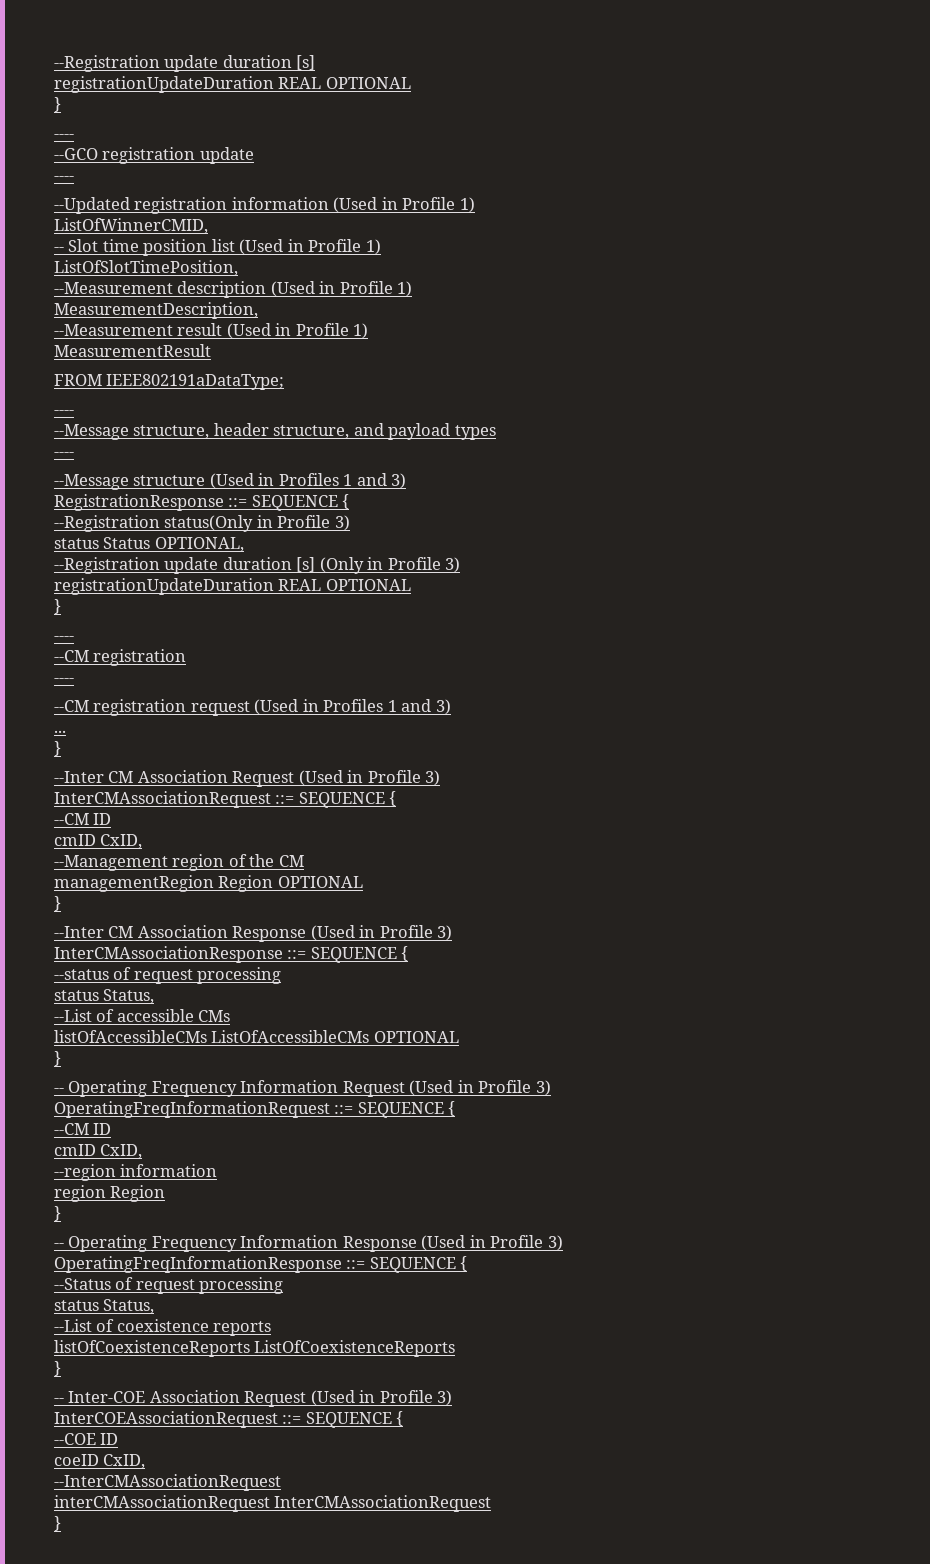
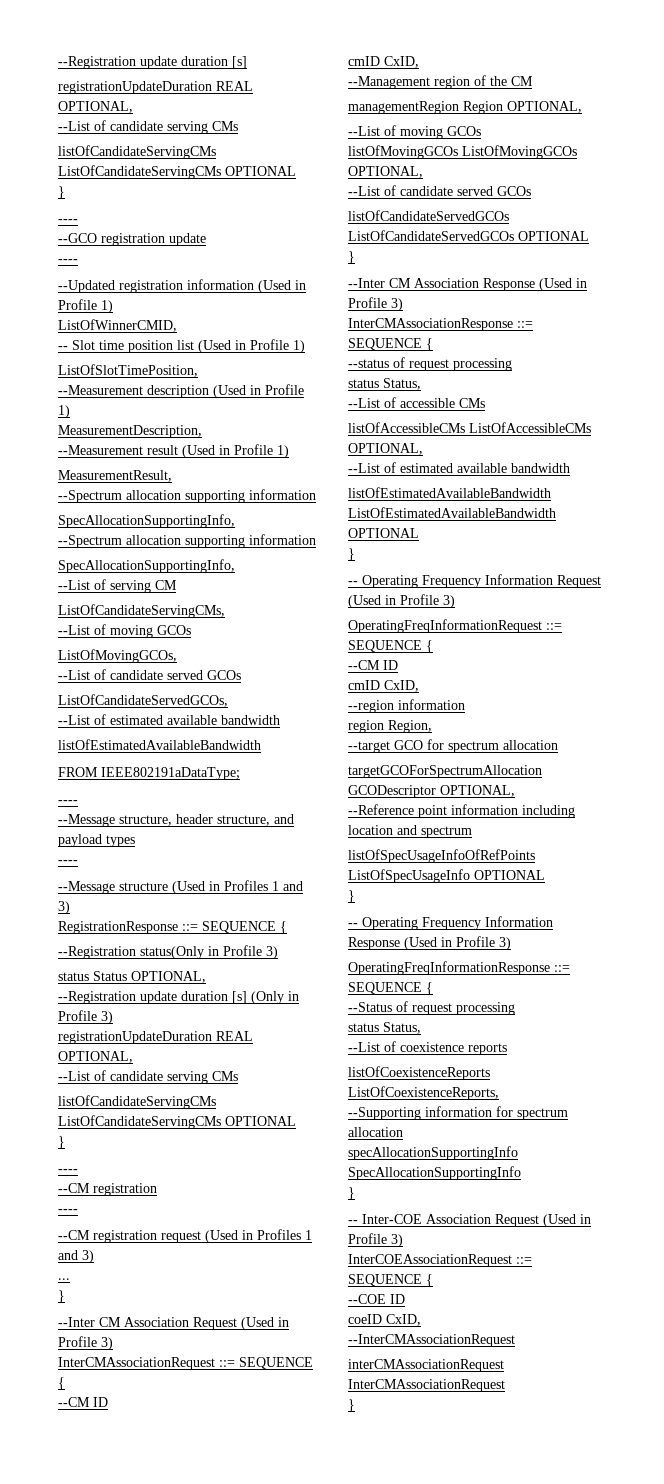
(322, 83) none -> [58,101,133,113] [58,120,238,134] [58,145,216,159] [58,165,221,179] OPTIONAL, // --List of candidate serving CMs // listOfCandidateServingCMs ListOfCandidateServingCMs
[54,344,211,357] MeasurementResult -> [58,470,172,482] [58,489,316,503] [58,514,235,528] [58,534,316,548] [58,559,235,573] [58,579,177,593] [58,604,225,618] [58,624,191,638] [58,649,177,663] [58,669,241,680] [58,694,228,707] [58,714,280,725] [58,739,261,750] MeasurementResult, // --Spectrum allocation supporting information // SpecAllocationSupportingInfo, // --Spectrum allocation supporting information // SpecAllocationSupportingInfo, // --List of serving CM // ListOfCandidateServingCMs, // --List of moving GCOs // ListOfMovingGCOs, // --List of candidate served GCOs // ListOfCandidateServedGCOs, // --List of estimated available bandwidth // listOfEstimatedAvailableBandwidth
(322, 585) none -> [58,1051,133,1063] [58,1070,238,1084] [58,1095,216,1109] [58,1115,221,1129] OPTIONAL, // --List of candidate serving CMs // listOfCandidateServingCMs ListOfCandidateServingCMs
(274, 883) none -> [507,101,582,113] [348,125,481,139] [348,145,577,159] [348,166,423,178] [348,185,531,196] [348,210,509,221] [348,230,514,241] OPTIONAL, // --List of moving GCOs // listOfMovingGCOs ListOfMovingGCOs OPTIONAL, // --List of candidate served GCOs // listOfCandidateServedGCOs ListOfCandidateServedGCOs
(370, 1036) none -> [348,443,423,455] [348,462,570,473] [348,487,551,498] [348,507,556,518] OPTIONAL, // --List of estimated available bandwidth // listOfEstimatedAvailableBandwidth ListOfEstimatedAvailableBandwidth
[110,1185,166,1202] Region -> [388,720,432,733] [348,739,558,753] [348,765,542,778] [348,785,515,798] [348,804,575,818] [348,825,472,838] [348,849,535,863] [348,869,545,883] Region, // --target GCO for spectrum allocation // targetGCOForSpectrumAllocation GCODescriptor OPTIONAL, // --Reference point information including location and spectrum // listOfSpecUsageInfoOfRefPoints ListOfSpecUsageInfo OPTIONAL
[254,1340,456,1357] ListOfCoexistenceReports -> [348,1086,499,1100] [348,1106,568,1120] [348,1127,403,1137] [348,1146,518,1160] [348,1166,521,1180] ListOfCoexistenceReports, // --Supporting information for spectrum allocation // specAllocationSupportingInfo SpecAllocationSupportingInfo

